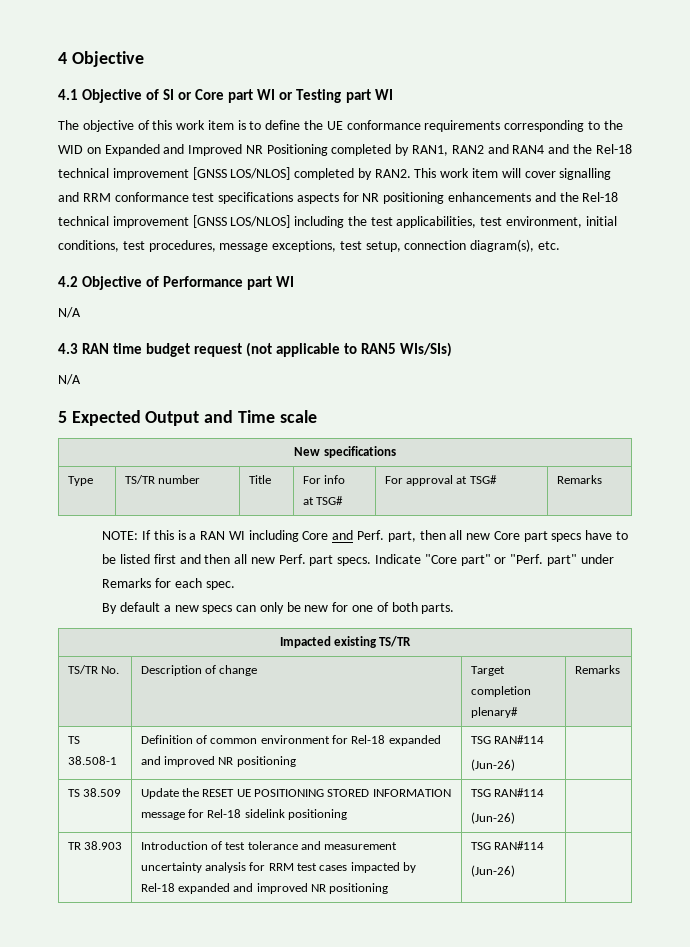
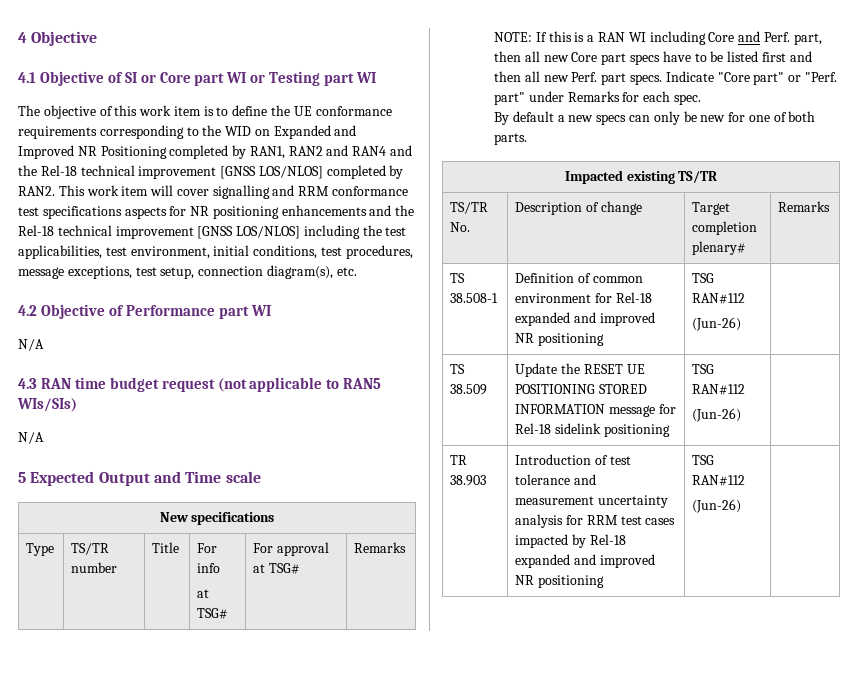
[493,735,544,744] RAN#114 -> [692,293,746,304] RAN#112
[493,788,544,797] RAN#114 -> [692,384,746,395] RAN#112
[493,841,544,850] RAN#114 -> [692,475,746,486] RAN#112

